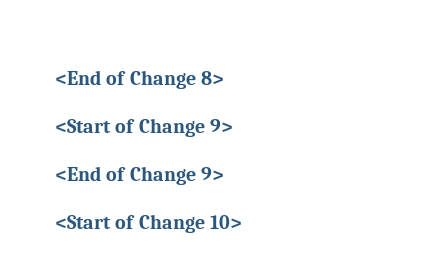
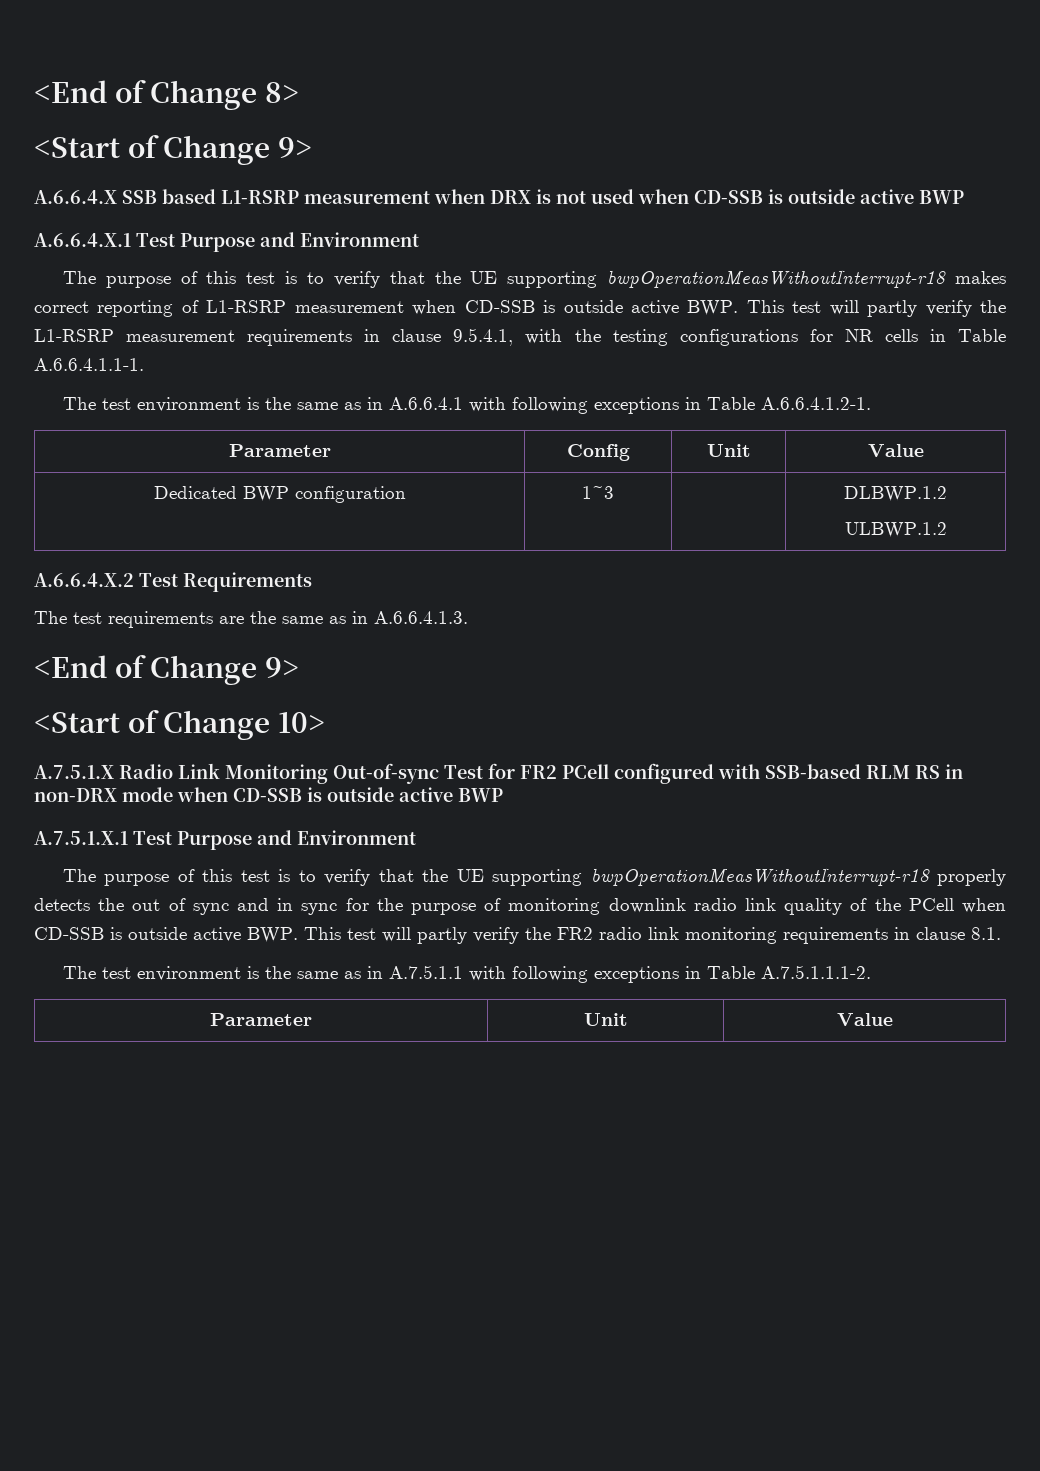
(234, 126) none -> [34,189,964,204] [34,232,419,252] [62,270,1006,288] [34,300,1006,317] [34,328,1006,346] [34,358,144,371] [62,397,871,414] [228,444,331,457] [566,444,630,461] [706,444,751,457] [867,444,924,457] [153,486,406,503] [582,486,614,499] [844,486,947,502] [844,522,947,538] [34,572,312,592] [34,611,468,628] // A.6.6.4.X SSB based L1-RSRP measurement when DRX is not used when CD-SSB is outside active BWP // A.6.6.4.X.1 Test Purpose and Environment // The purpose of this test is to verify that the UE supporting bwpOperationMeasWithoutInterrupt-r18 makes correct reporting of L1-RSRP measurement when CD-SSB is outside active BWP. This test will partly verify the L1-RSRP measurement requirements in clause 9.5.4.1, with the testing configurations for NR cells in Table A.6.6.4.1.1-1. // The test environment is the same as in A.6.6.4.1 with following exceptions in Table A.6.6.4.1.2-1. // Parameter | Config | Unit | Value // Dedicated BWP configuration | 1~3 | | DLBWP.1.2 // ULBWP.1.2 // A.6.6.4.X.2 Test Requirements // The test requirements are the same as in A.6.6.4.1.3.
(243, 222) none -> [34,763,963,784] [34,787,503,802] [34,830,416,850] [62,868,1007,886] [34,898,1007,915] [34,927,1001,944] [62,965,871,983] [210,1013,312,1026] [583,1013,628,1026] [836,1013,893,1026] // A.7.5.1.X Radio Link Monitoring Out-of-sync Test for FR2 PCell configured with SSB-based RLM RS in non-DRX mode when CD-SSB is outside active BWP // A.7.5.1.X.1 Test Purpose and Environment // The purpose of this test is to verify that the UE supporting bwpOperationMeasWithoutInterrupt-r18 properly detects the out of sync and in sync for the purpose of monitoring downlink radio link quality of the PCell when CD-SSB is outside active BWP. This test will partly verify the FR2 radio link monitoring requirements in clause 8.1. // The test environment is the same as in A.7.5.1.1 with following exceptions in Table A.7.5.1.1.1-2. // Parameter | Unit | Value

